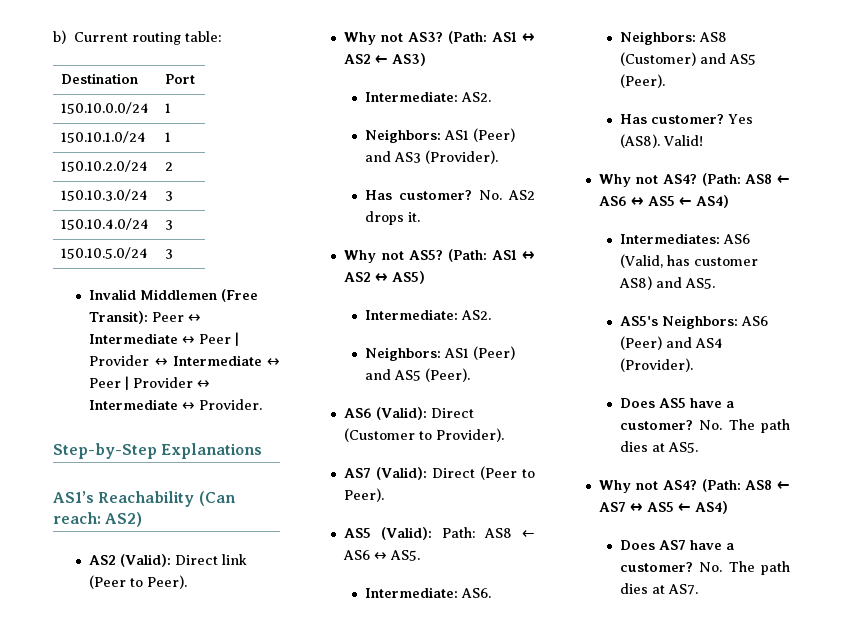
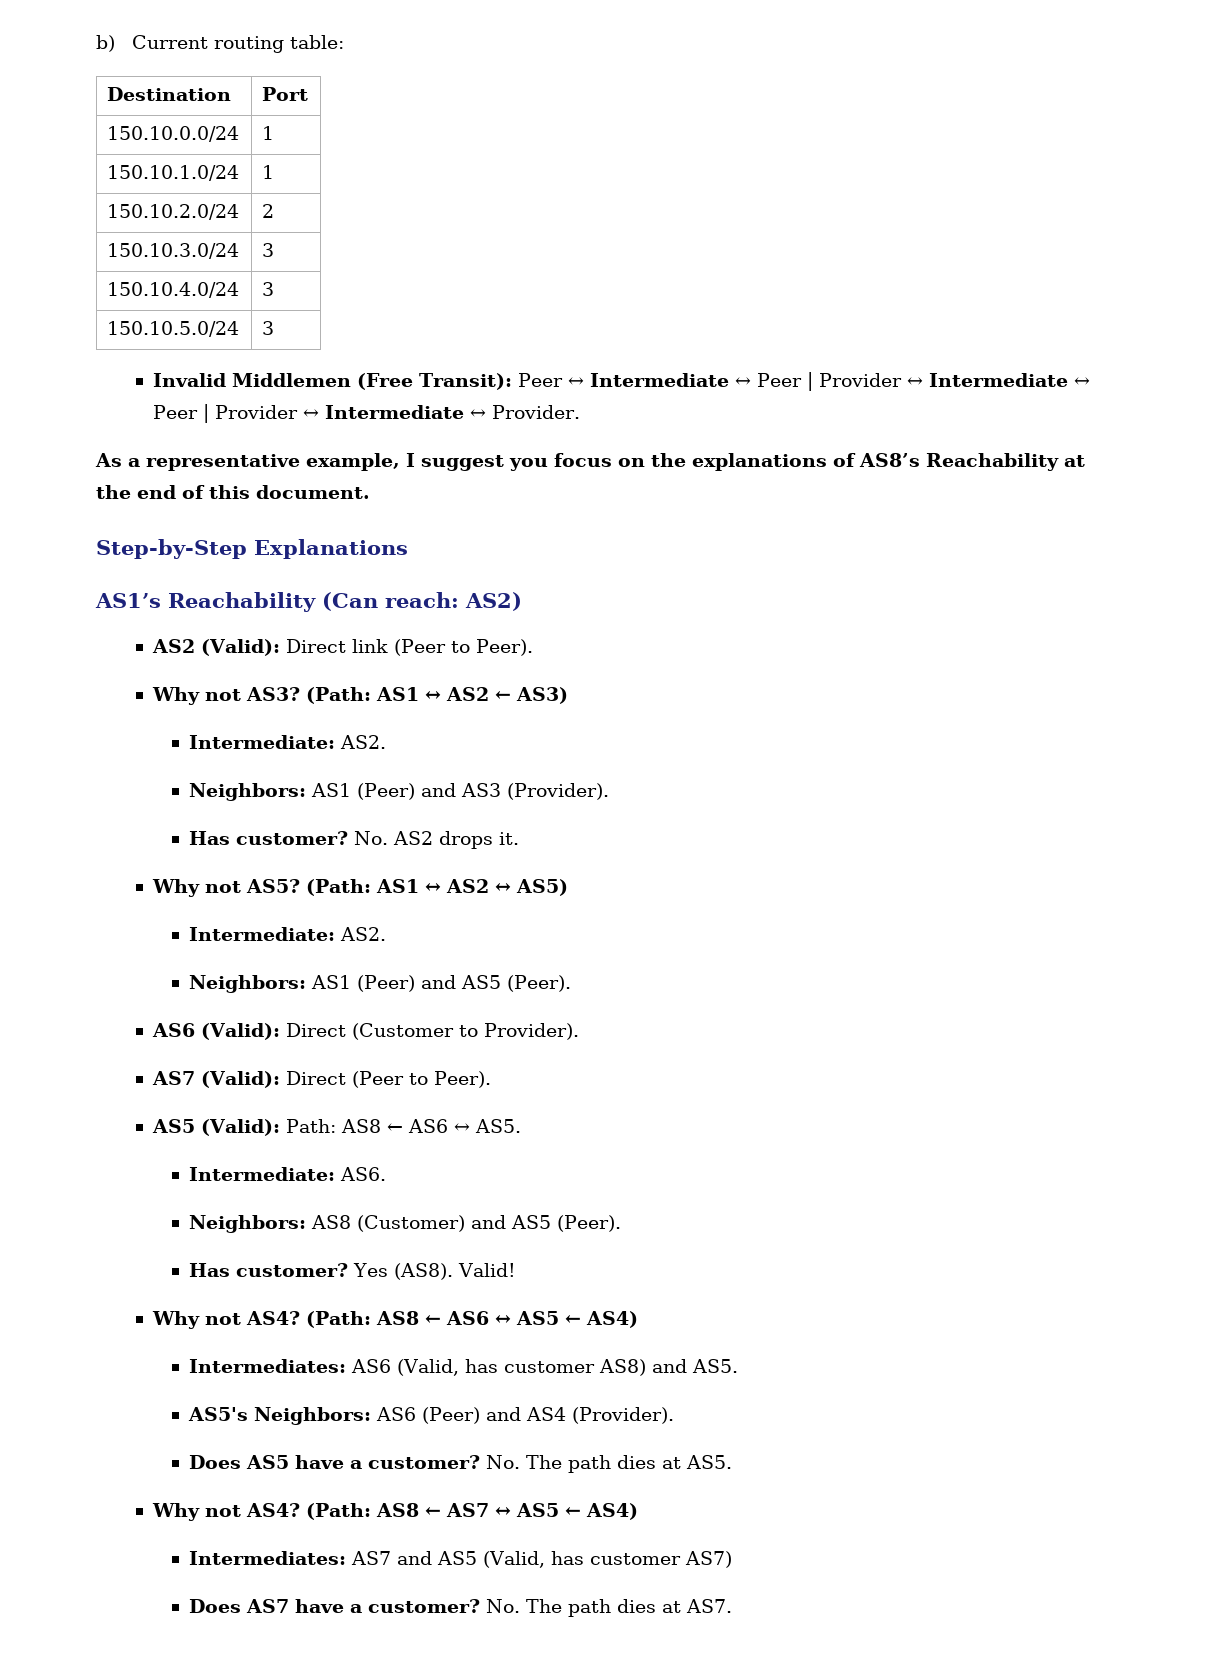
(263, 404) none -> [95,453,1085,471] [96,485,370,499] // As a representative example, I suggest you focus on the explanations of AS8’s Reachability at the end of this document.
(729, 507) none -> [189,1551,733,1568] // Intermediates: AS7 and AS5 (Valid, has customer AS7)

